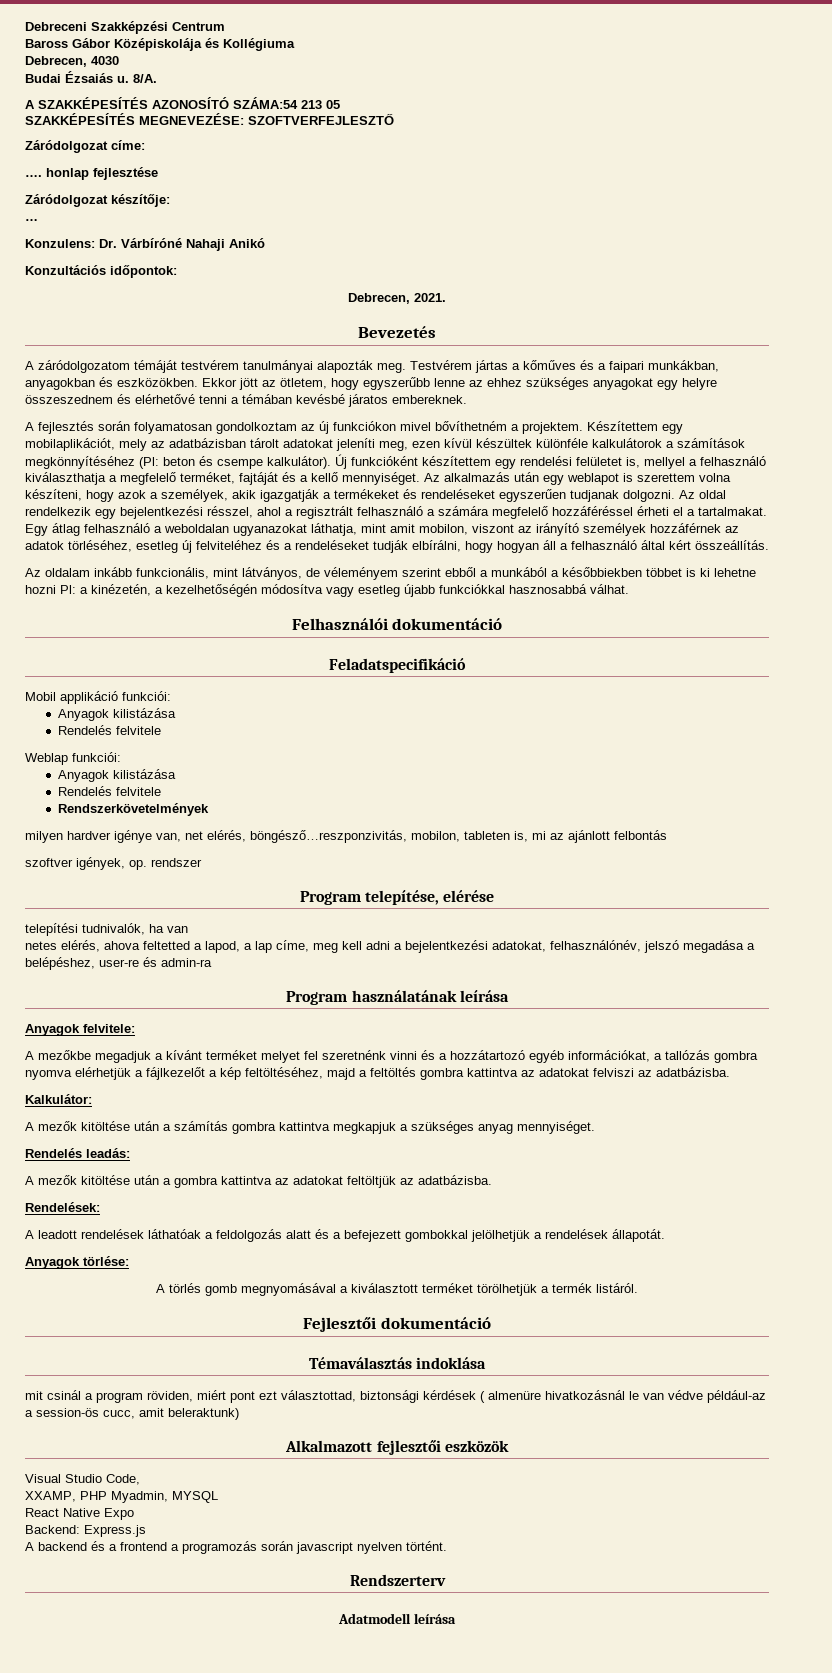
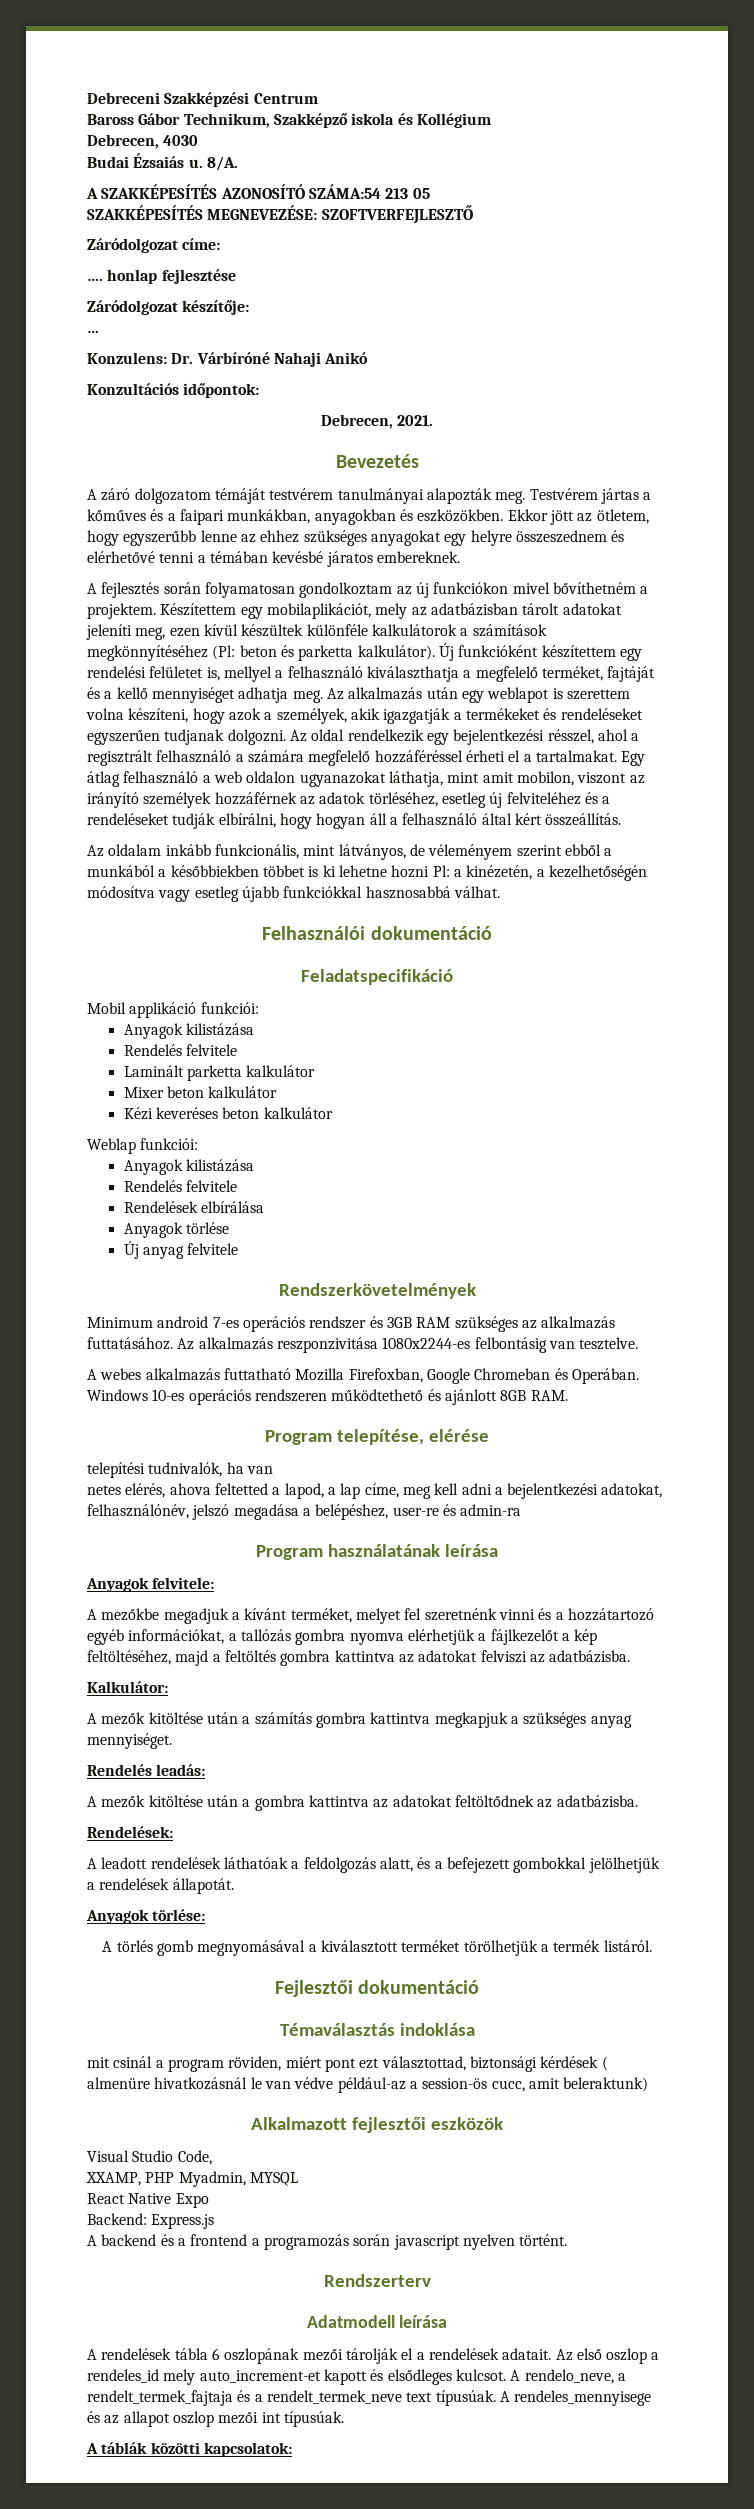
[114,38,295,51] Középiskolája és Kollégiuma -> [183,113,491,128] Technikum, Szakképző iskola és Kollégium
[38,360,130,373] záródolgozatom -> [101,488,211,504] záró dolgozatom
[217,459,263,469] csempe -> [298,645,354,661] parketta
[342,472,420,485] mennyiséget. -> [151,687,323,703] mennyiséget adhatja meg.
[164,524,229,533] weboldalan -> [213,771,296,783] web oldalon
(162, 730) none -> [123,1065,316,1081] [123,1086,278,1098] [123,1107,333,1120] // Laminált parketta kalkulátor // Mixer beton kalkulátor // Kézi keveréses beton kalkulátor
[58,803,210,816] [25,830,667,843] [25,857,202,870] Rendszerkövetelmények // milyen hardver igénye van, net elérés, böngésző…reszponzivitás, mobilon, tableten is, mi az ajánlott felbontás // szoftver igények, op. rendszer -> [123,1201,265,1213] [123,1222,230,1238] [123,1241,239,1259] [278,1283,476,1299] [87,1316,616,1332] [87,1337,639,1353] [87,1368,639,1384] [87,1389,568,1405] Rendelések elbírálása // Anyagok törlése // Új anyag felvitele // Rendszerkövetelmények // Minimum android 7-es operációs rendszer és 3GB RAM szükséges az alkalmazás futtatásához. Az alkalmazás reszponzivitása 1080x2244-es felbontásig van tesztelve. // A webes alkalmazás futtatható Mozilla Firefoxban, Google Chromeban és Operában. Windows 10-es operációs rendszeren működtethető és ajánlott 8GB RAM.
[206,1050,257,1060] terméket -> [290,1608,352,1623] terméket,
[347,1176,396,1188] feltöltjük -> [454,1795,534,1807] feltöltődnek
[286,1230,311,1239] alatt -> [379,1857,413,1872] alatt,
(456, 1618) none -> [87,2348,660,2364] [87,2369,626,2385] [87,2390,652,2406] [87,2411,344,2427] [86,2442,292,2457] // A rendelések tábla 6 oszlopának mezői tárolják el a rendelések adatait. Az első oszlop a rendeles_id mely auto_increment-et kapott és elsődleges kulcsot. A rendelo_neve, a rendelt_termek_fajtaja és a rendelt_termek_neve text típusúak. A rendeles_mennyisege és az allapot oszlop mezői int típusúak. // A táblák közötti kapcsolatok:

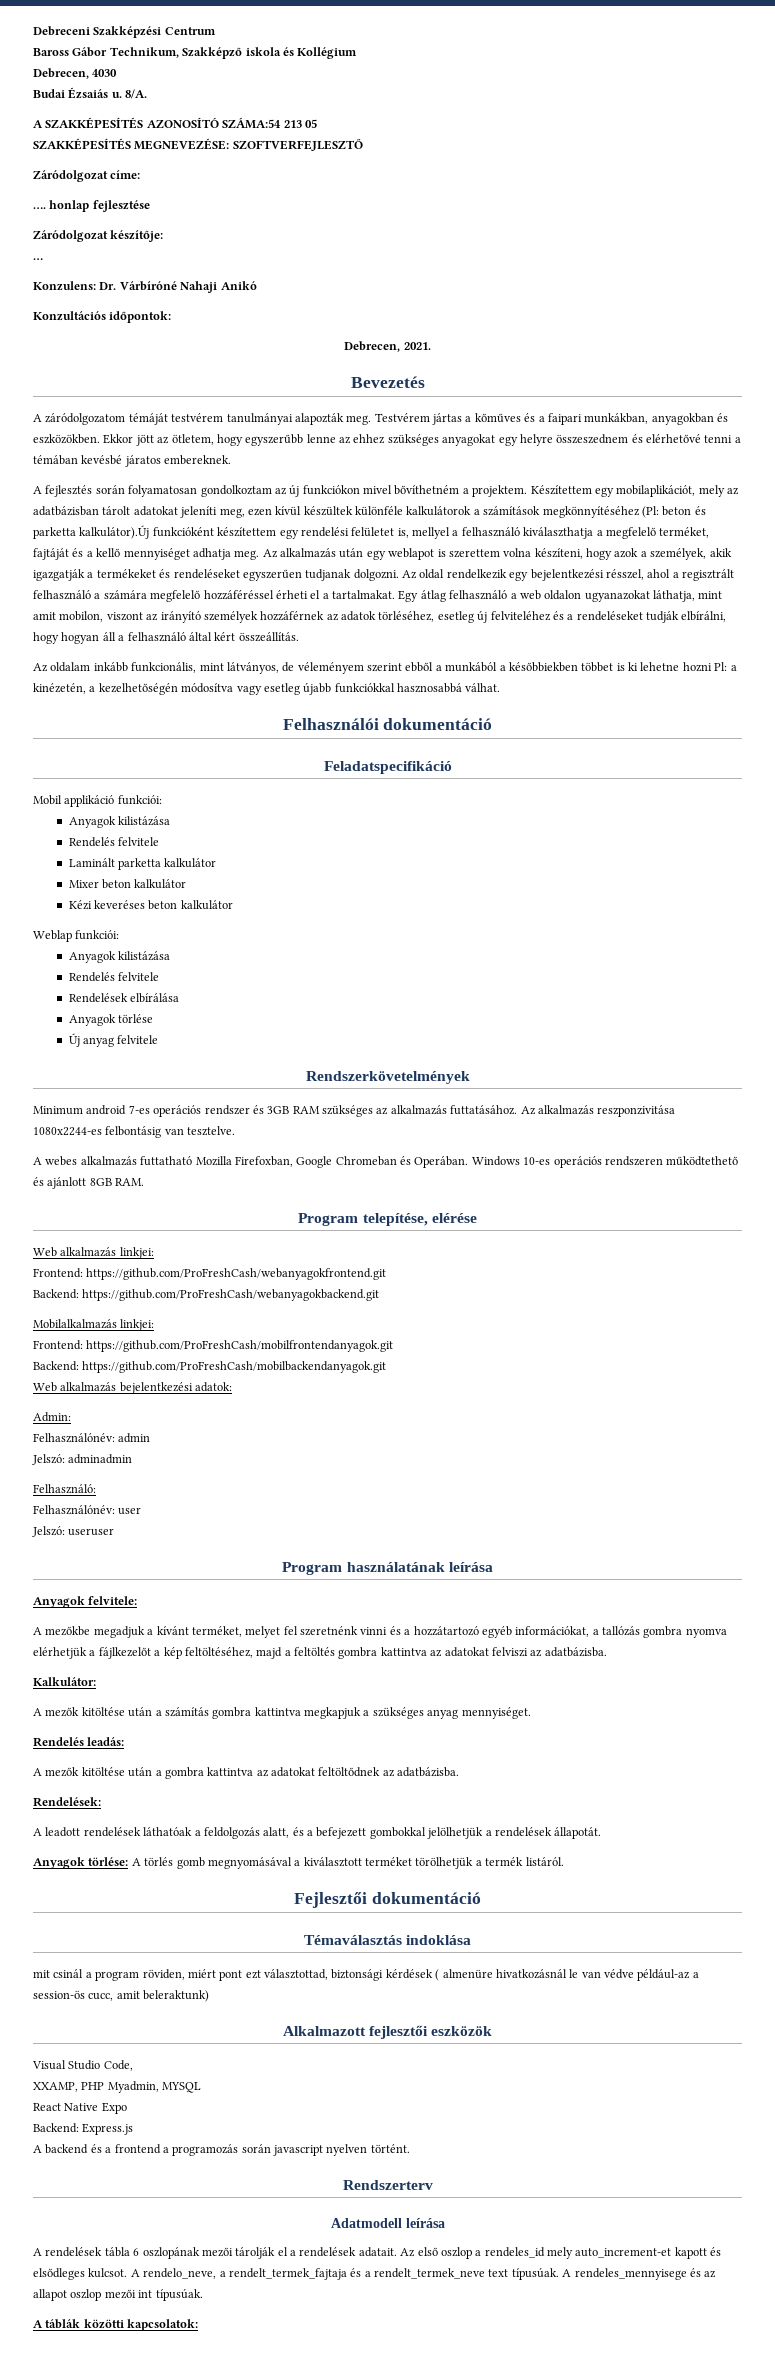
[101,488,211,504] záró dolgozatom -> [45,413,126,425] záródolgozatom
[357,643,454,661] kalkulátor). Új -> [79,525,150,539] kalkulátor).Új
[87,1462,273,1478] [87,1483,663,1499] [87,1504,522,1520] telepítési tudnivalók, ha van // netes elérés, ahova feltetted a lapod, a lap címe, meg kell adni a bejelentkezési adatokat, felhasználónév, jelszó megadása a belépéshez, user-re és admin-ra -> [33,1247,154,1259] [33,1268,387,1280] [33,1289,380,1301] [33,1319,155,1331] [33,1340,394,1352] [33,1361,387,1373] [33,1382,233,1394] [33,1412,71,1422] [33,1433,151,1443] [32,1454,133,1465] [33,1484,96,1494] [33,1505,142,1515] [32,1526,115,1537] Web alkalmazás linkjei: // Frontend: https://github.com/ProFreshCash/webanyagokfrontend.git // Backend: https://github.com/ProFreshCash/webanyagokbackend.git // Mobilalkalmazás linkjei: // Frontend: https://github.com/ProFreshCash/mobilfrontendanyagok.git // Backend: https://github.com/ProFreshCash/mobilbackendanyagok.git // Web alkalmazás bejelentkezési adatok: // Admin: // Felhasználónév: admin // Jelszó: adminadmin // Felhasználó: // Felhasználónév: user // Jelszó: useruser
(206, 1915) // -> (129, 1861) none

